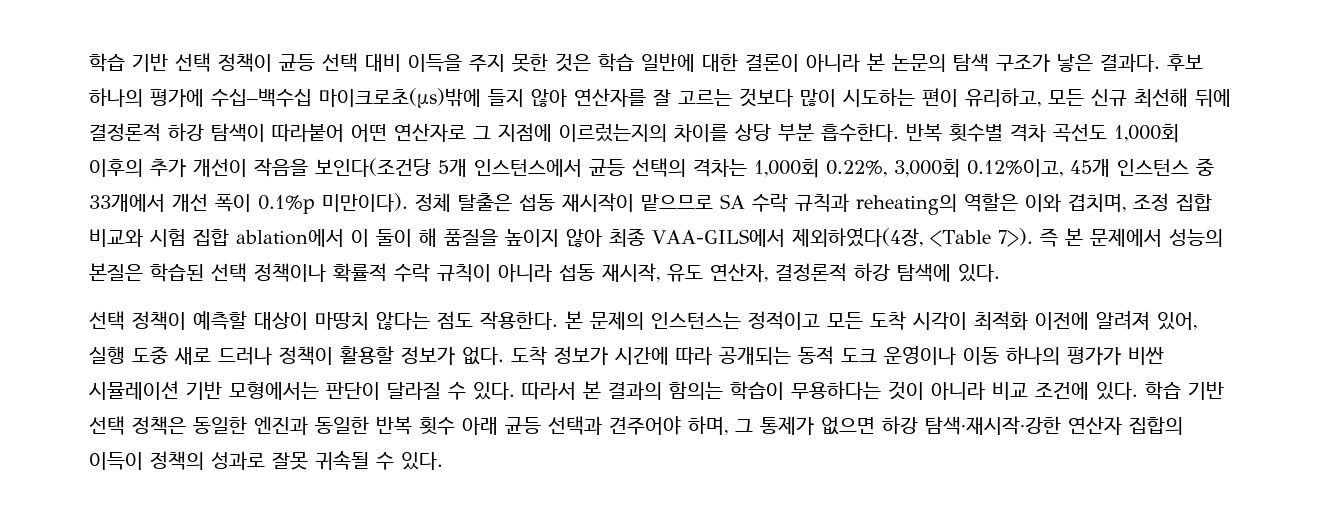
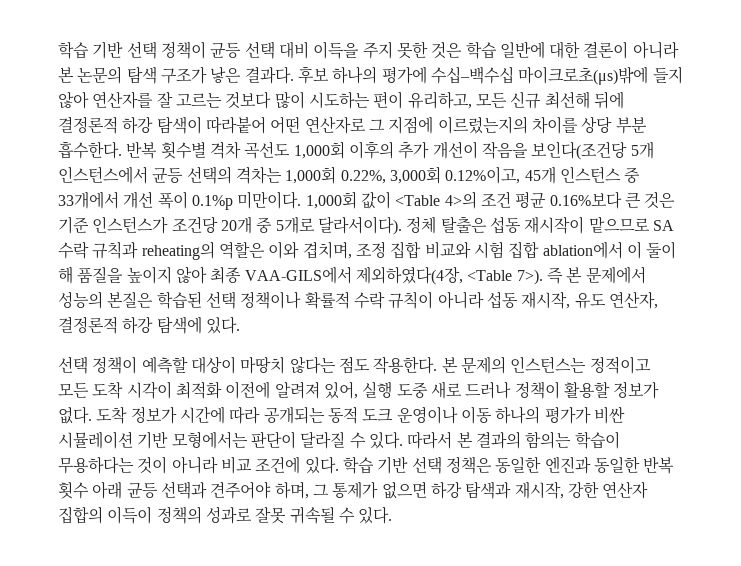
[322,193,408,212] 미만이다). -> [237,191,676,209] [58,216,402,235] 미만이다. 1,000회 값이 <Table 4>의 조건 평균 0.16%보다 큰 것은 기준 인스턴스가 조건당 20개 중 5개로 달라서이다).
[925,416,1061,435] 탐색·재시작·강한 -> [465,481,599,499] 탐색과 재시작, 강한

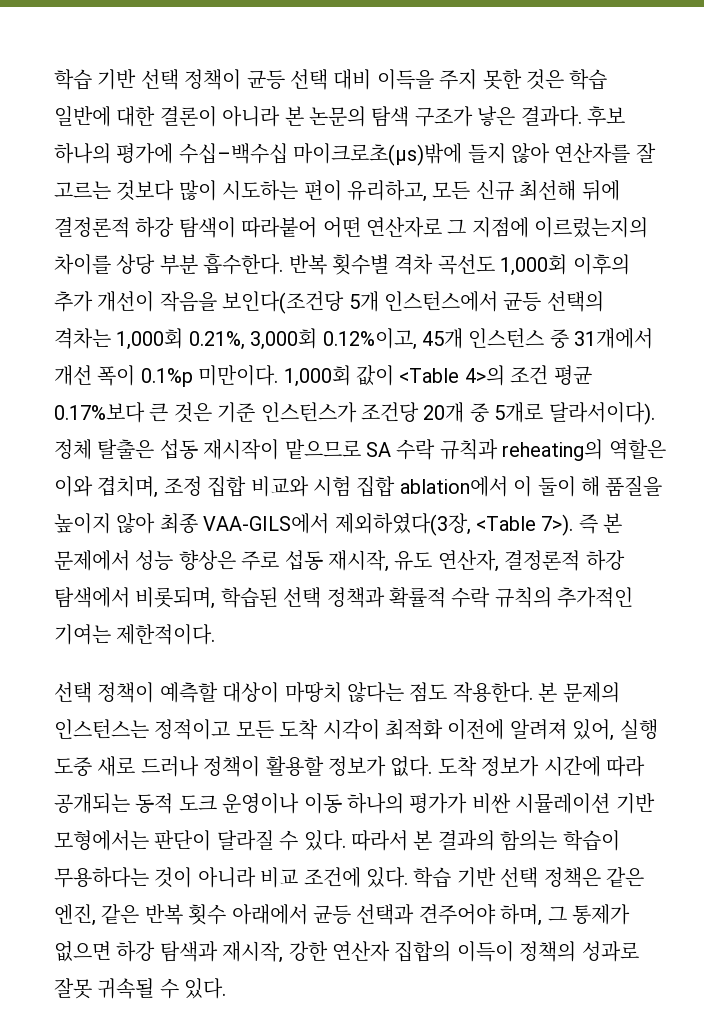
[340,170,386,184] 0.22%, -> [188,331,245,350] 0.21%,
[58,191,119,209] 33개에서 -> [574,328,654,349] 31개에서
[549,191,622,209] 0.16%보다 -> [54,402,145,423] 0.17%보다
[355,266,463,285] 제외하였다(4장, -> [334,513,471,536] 제외하였다(3장,
[58,291,484,309] 성능의 본질은 학습된 선택 정책이나 확률적 수락 규칙이 아니라 -> [135,550,280,571] 성능 향상은 주로
[156,316,240,334] 탐색에 있다. -> [54,587,634,609] [54,624,216,645] 탐색에서 비롯되며, 학습된 선택 정책과 확률적 수락 규칙의 추가적인 기여는 제한적이다.
[495,456,640,474] 동일한 엔진과 동일한 -> [605,867,644,887] [54,904,140,926] 같은 엔진, 같은
[92,481,123,499] 아래 -> [231,904,308,925] 아래에서

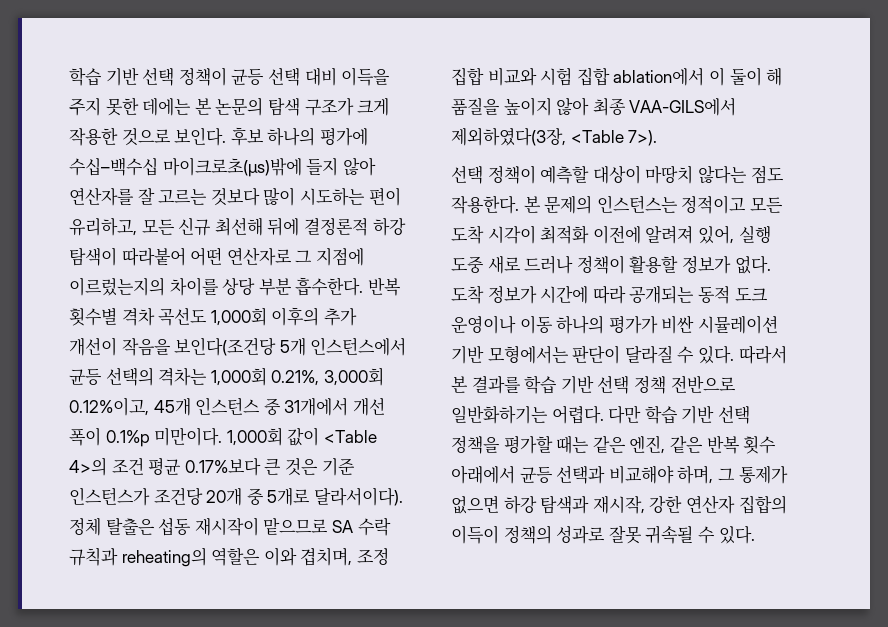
[525,69,608,90] [54,106,582,127] 것은 학습 일반에 대한 결론이 아니라 본 논문의 탐색 구조가 낳은 결과다. -> [142,97,390,116] [69,127,227,146] 데에는 본 논문의 탐색 구조가 크게 작용한 것으로 보인다.
[578,513,623,534] [54,550,625,572] [54,587,634,609] [54,624,216,645] 즉 본 문제에서 성능 향상은 주로 섭동 재시작, 유도 연산자, 결정론적 하강 탐색에서 비롯되며, 학습된 선택 정책과 확률적 수락 규칙의 추가적인 기여는 제한적이다. -> (658, 138) none
[437,830,620,851] [54,867,601,888] 결과의 함의는 학습이 무용하다는 것이 아니라 비교 조건에 있다. 학습 기반 선택 정책은 -> [471,375,736,394] [451,405,750,424] [451,435,590,454] 결과를 학습 기반 선택 정책 전반으로 일반화하기는 어렵다. 다만 학습 기반 선택 정책을 평가할 때는
[418,904,496,925] 견주어야 -> [608,465,674,484] 비교해야

